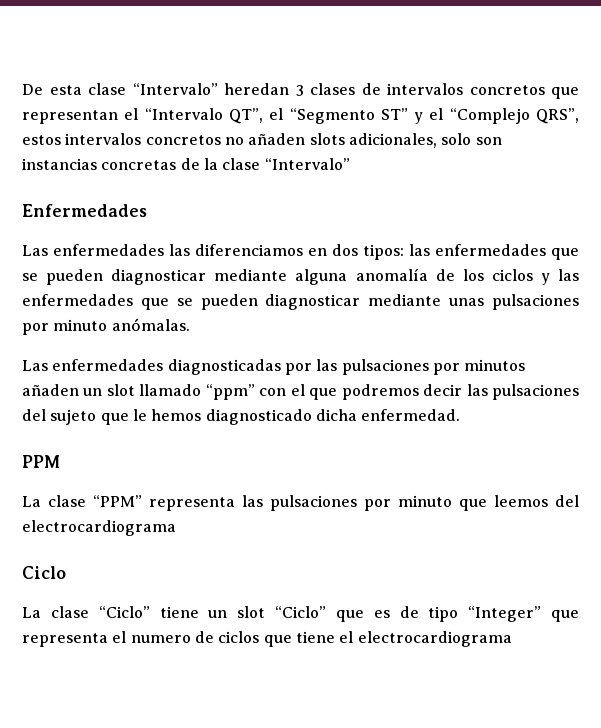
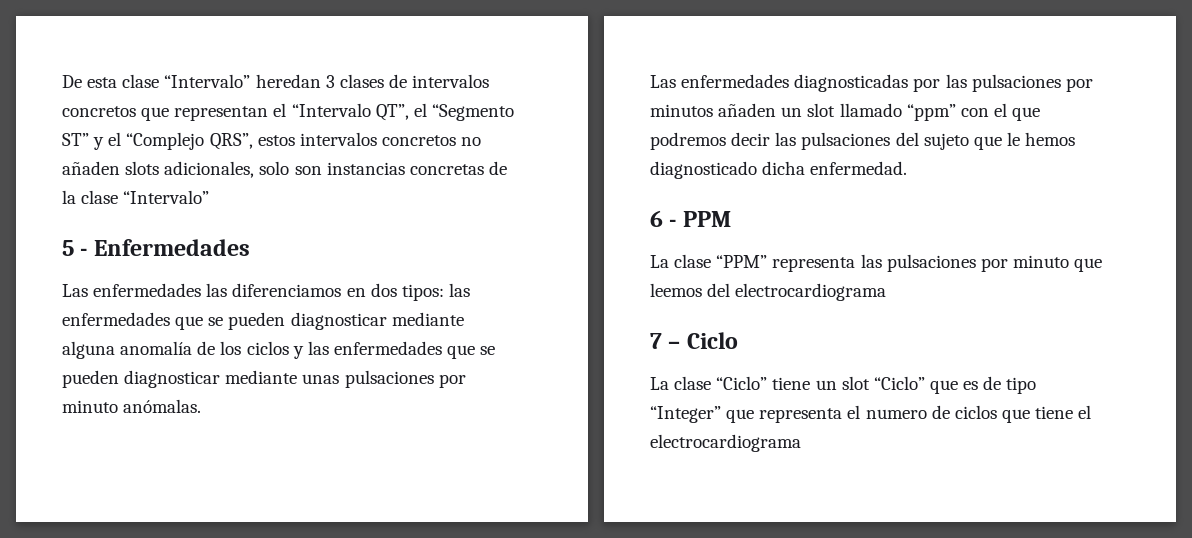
(350, 164) none -> [62,240,88,256] 5 -
(461, 415) none -> [650,210,677,227] 6 -
(176, 528) none -> [650,333,681,349] 7 –

